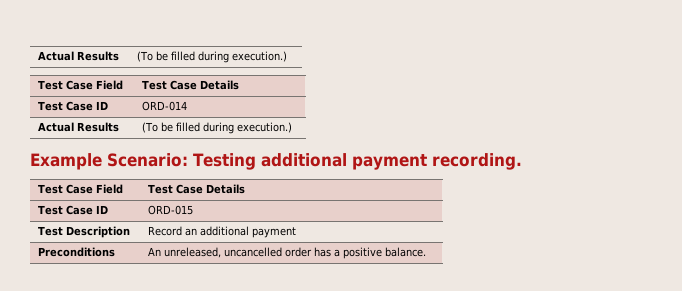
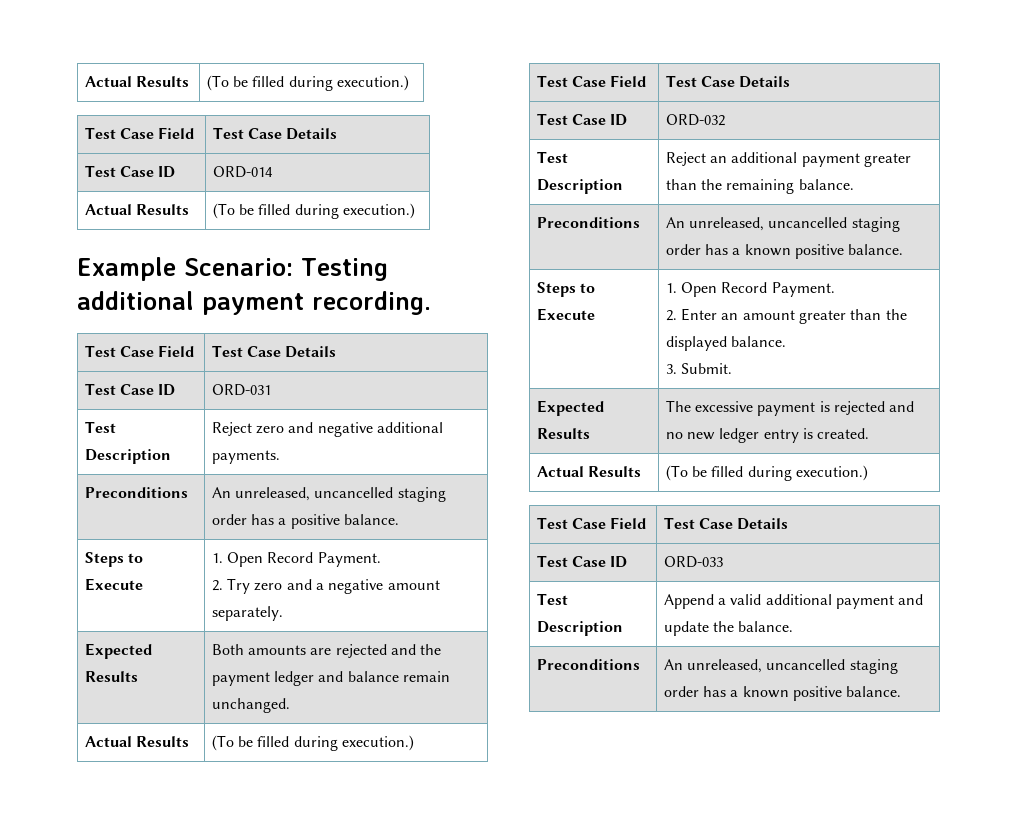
[148,205,194,215] [38,226,131,238] [148,226,297,238] [38,247,116,257] [148,247,283,258] ORD-015 // Test Description | Record an additional payment // Preconditions | An unreleased, uncancelled -> [211,384,271,396] [84,421,116,433] [84,449,171,464] [211,422,444,437] [211,450,280,464] [84,487,188,498] [211,487,446,502] ORD-031 // Test Description | Reject zero and negative additional payments. // Preconditions | An unreleased, uncancelled staging
(427, 252) none -> [84,552,144,567] [84,578,143,591] [211,552,381,567] [211,578,440,594] [211,606,283,621] [84,643,152,659] [84,671,138,682] [211,644,442,658] [211,671,451,686] [211,698,290,713] [84,736,190,747] [211,735,415,751] [536,75,647,87] [665,75,791,88] [536,113,628,126] [665,114,725,126] [536,151,568,163] [536,179,623,194] [665,152,912,167] [665,179,854,194] [536,217,640,228] [665,217,900,232] [665,244,904,259] [536,282,596,297] [536,308,595,321] [665,282,835,297] [665,308,907,324] [665,336,787,351] [665,363,733,374] [536,400,604,416] [536,428,590,439] [665,400,915,416] [665,428,870,443] [536,466,642,477] [665,465,869,481] [536,517,647,529] [663,517,789,530] [536,555,628,568] [663,556,723,568] [536,593,568,605] [536,621,623,636] [663,594,924,609] [663,621,794,636] [536,659,640,670] [663,659,898,674] [663,686,902,701] // Steps to Execute | 1. Open Record Payment. // 2. Try zero and a negative amount separately. // Expected Results | Both amounts are rejected and the payment ledger and balance remain unchanged. // Actual Results | (To be filled during execution.) // Test Case Field | Test Case Details // Test Case ID | ORD-032 // Test Description | Reject an additional payment greater than the remaining balance. // Preconditions | An unreleased, uncancelled staging order has a known positive balance. // Steps to Execute | 1. Open Record Payment. // 2. Enter an amount greater than the displayed balance. // 3. Submit. // Expected Results | The excessive payment is rejected and no new ledger entry is created. // Actual Results | (To be filled during execution.) // Test Case Field | Test Case Details // Test Case ID | ORD-033 // Test Description | Append a valid additional payment and update the balance. // Preconditions | An unreleased, uncancelled staging order has a known positive balance.

